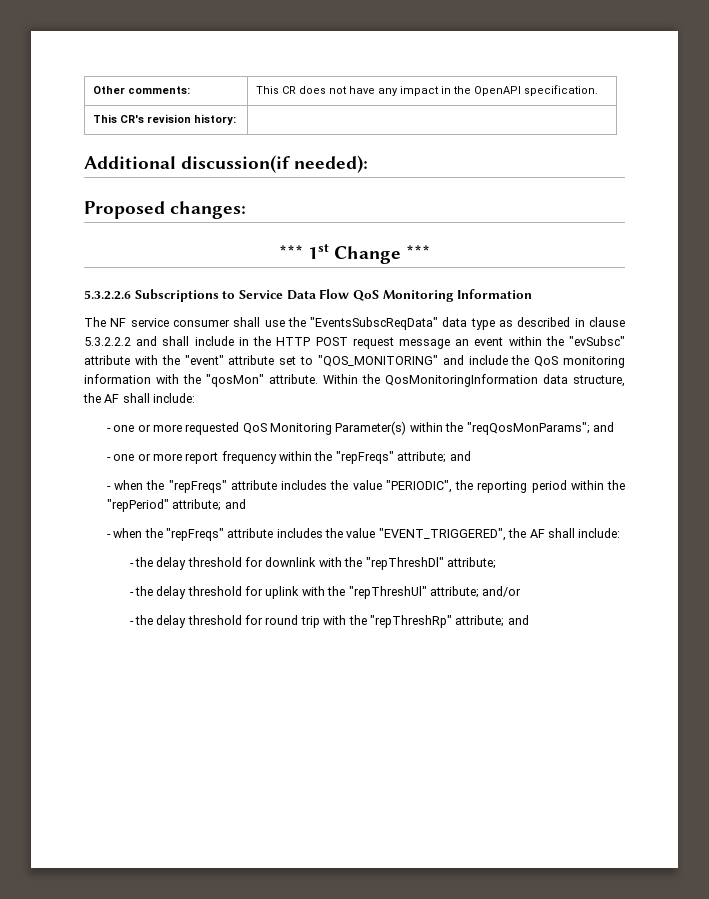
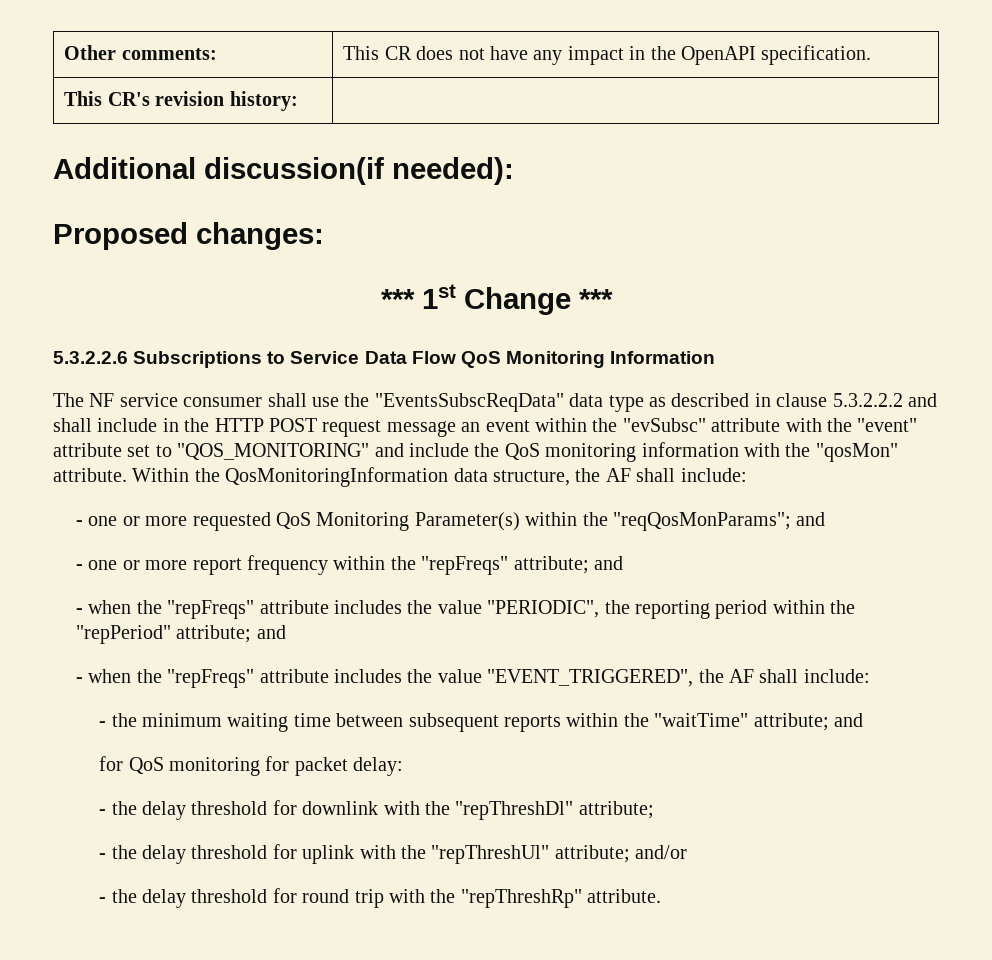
(621, 533) none -> [99,713,863,732] [99,756,404,776] // - the minimum waiting time between subsequent reports within the "waitTime" attribute; and // for QoS monitoring for packet delay:
[455,615,529,627] attribute; and -> [587,889,662,903] attribute.

